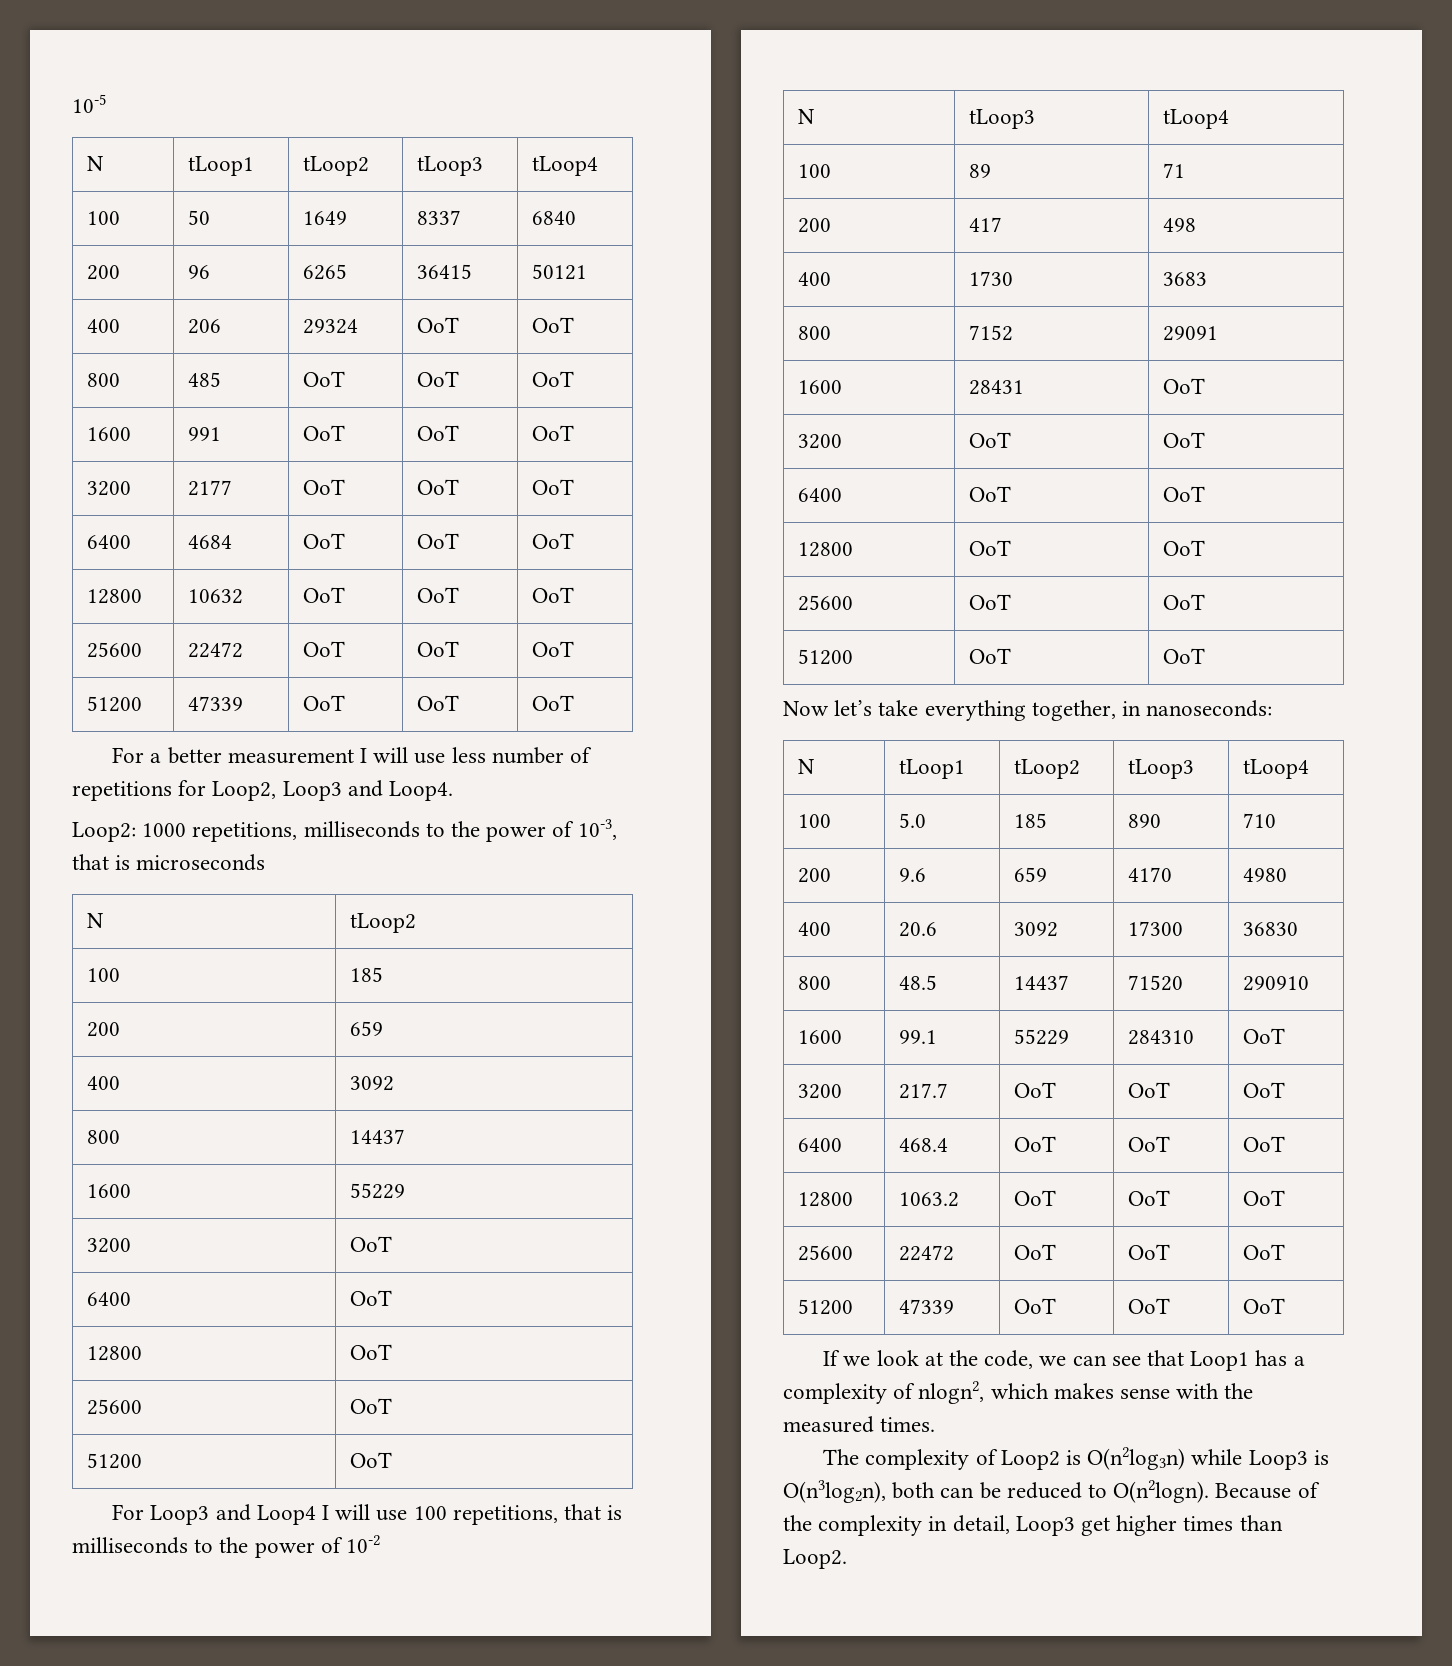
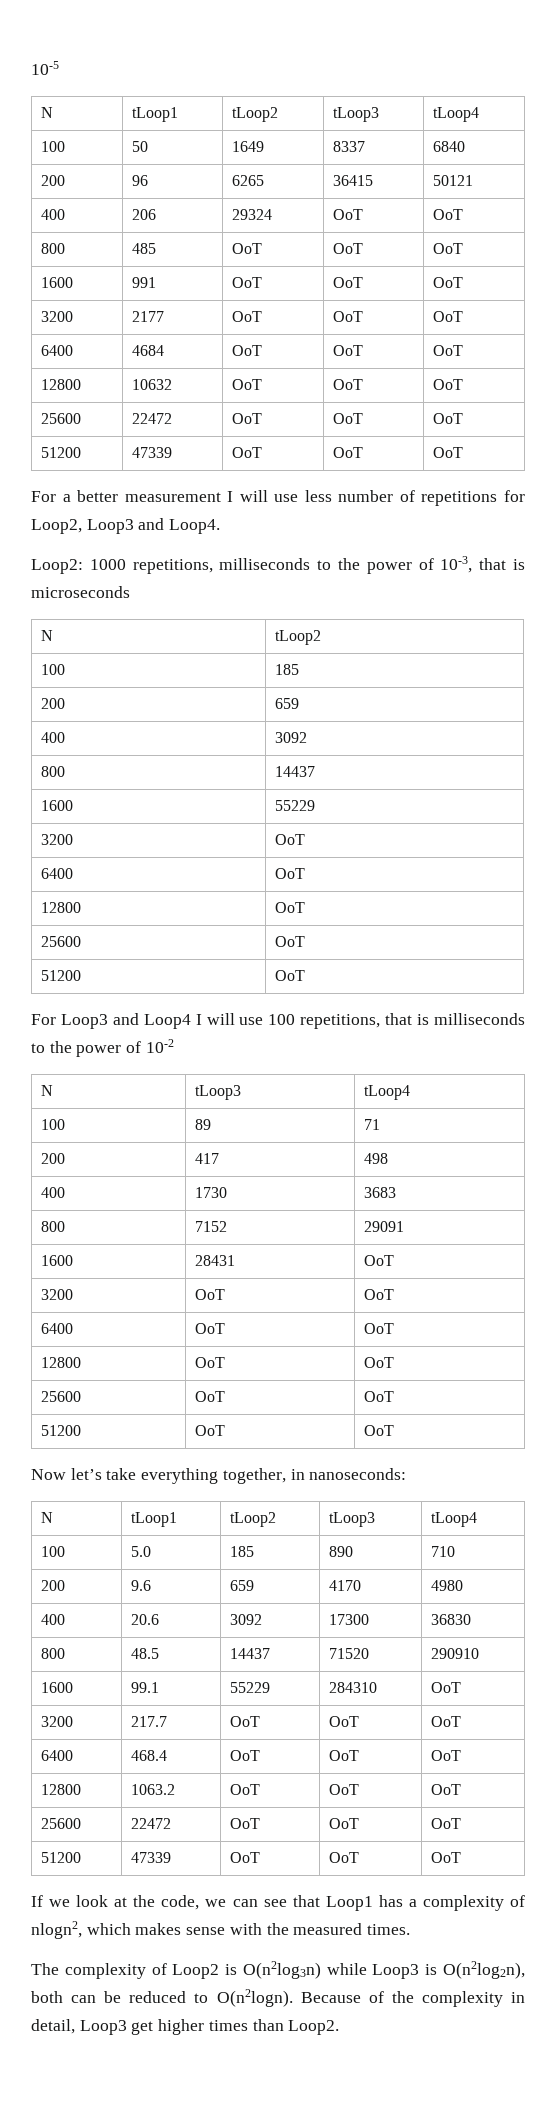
[783,1480,886,1503] O(n3log2n), -> [442,1961,525,1979] O(n2log2n),

